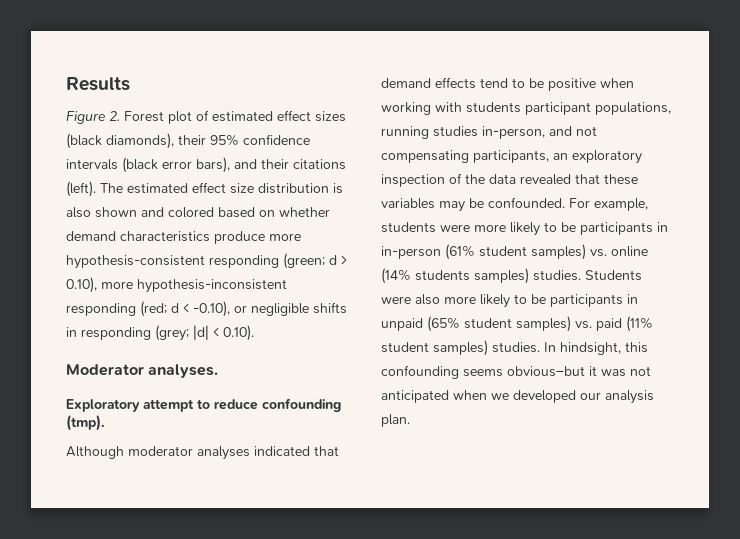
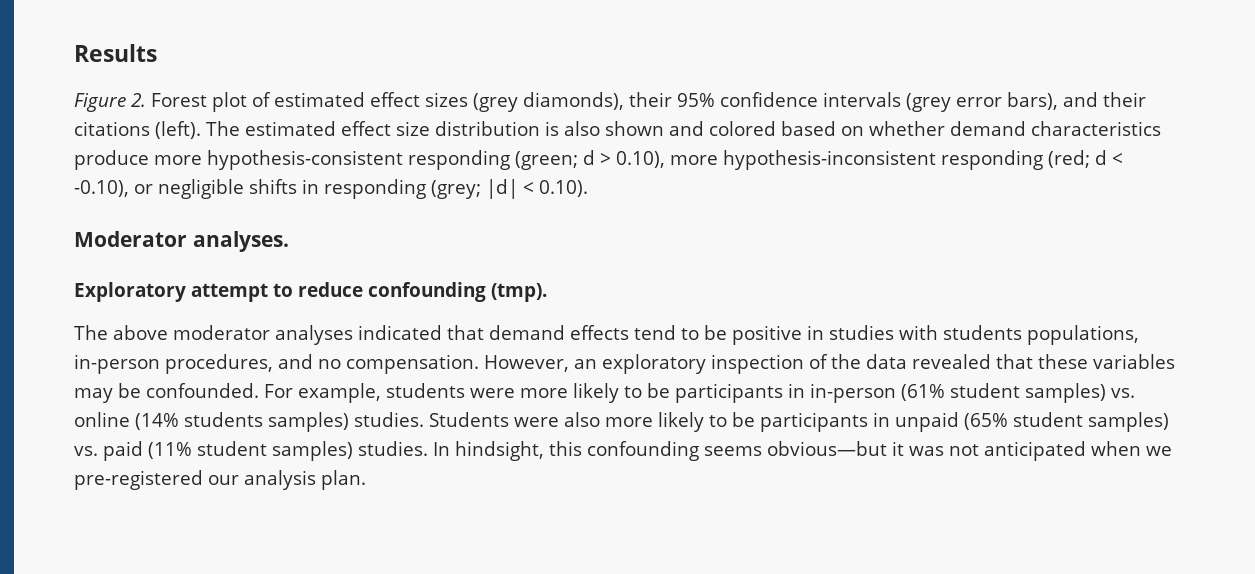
[66,133,102,149] (black -> [473,93,518,112] (grey
[122,157,158,173] (black -> [906,93,951,112] (grey
[66,446,124,459] Although -> [74,325,168,340] The above
[600,78,634,88] [381,102,671,115] [381,126,597,139] [381,150,549,163] when working with students participant populations, running studies in-person, and not compensating participants, -> [807,325,1139,345] [74,354,569,374] in studies with students populations, in-person procedures, and no compensation. However,
[507,366,585,377] obvious–but -> [767,441,887,456] obvious—but
[513,390,576,403] developed -> [74,470,203,490] pre-registered

